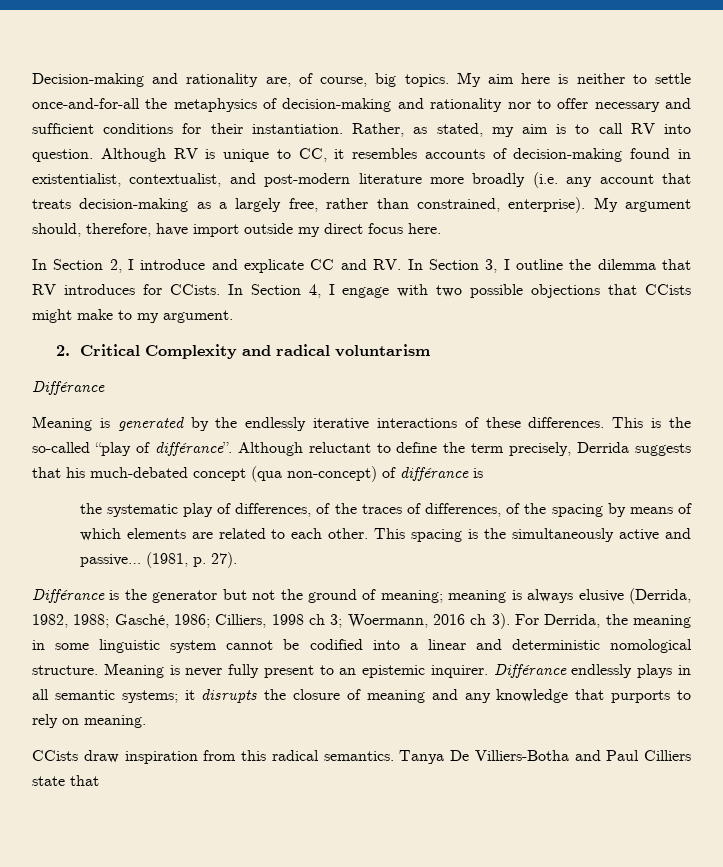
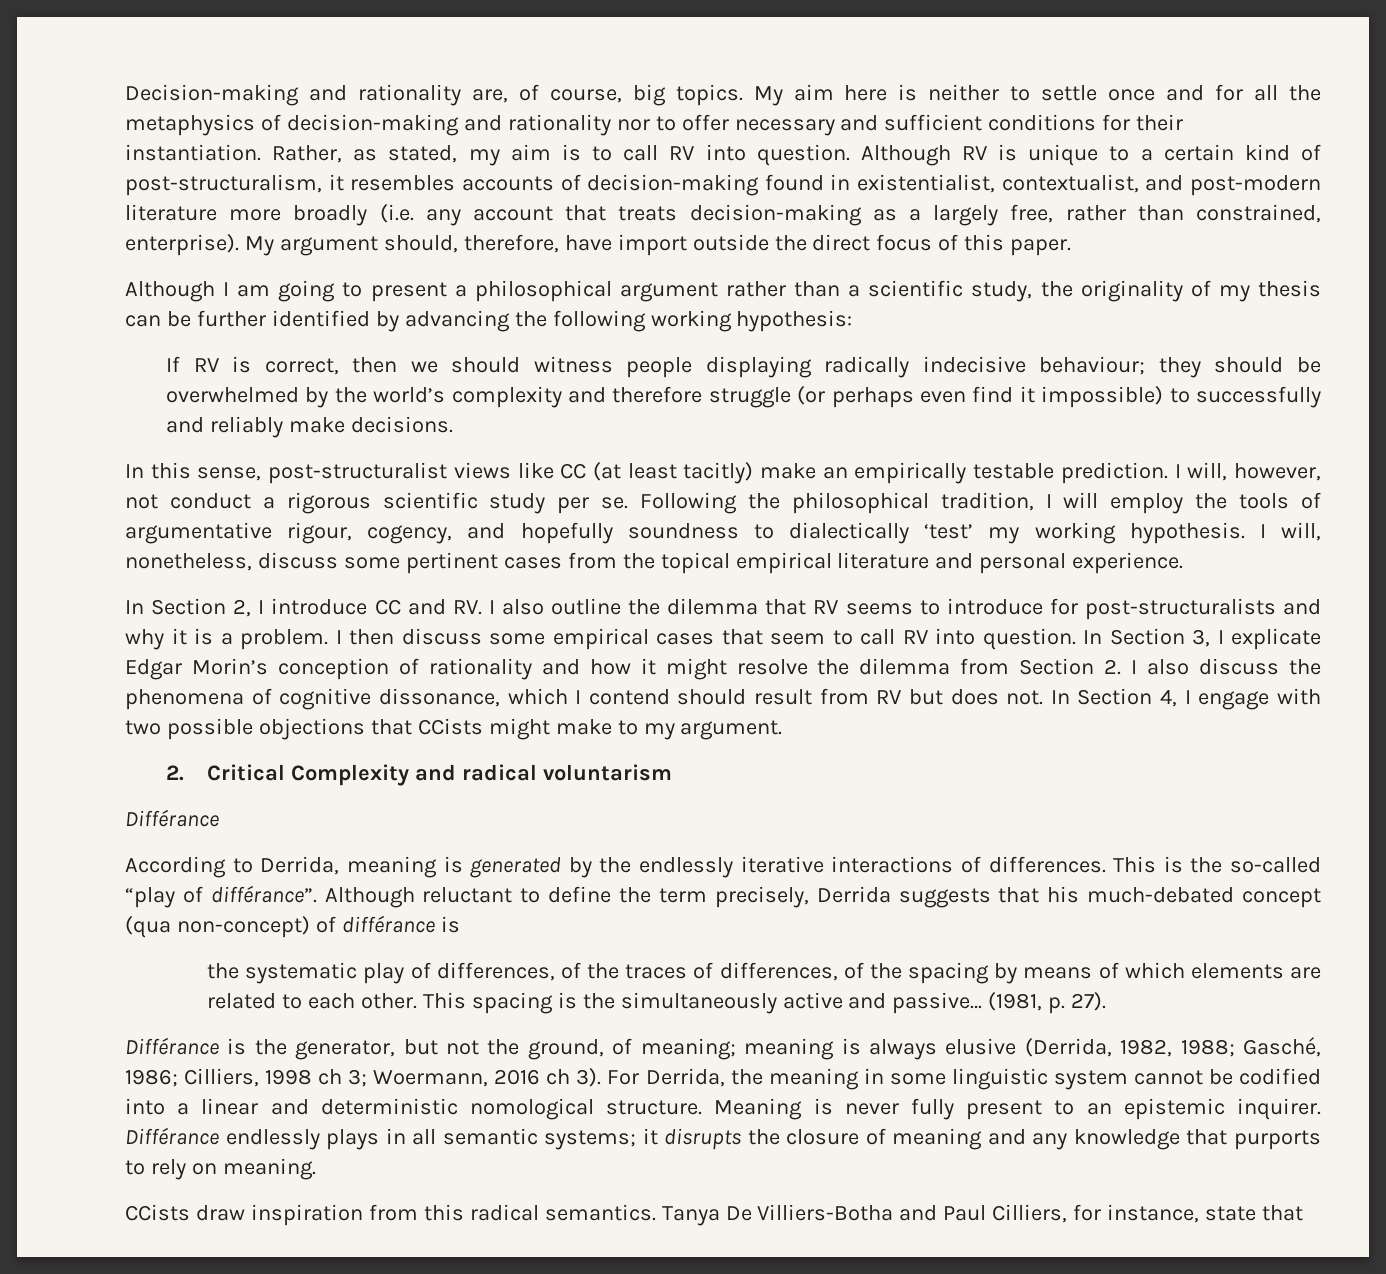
[32,98,140,109] once-and-for-all -> [1108,84,1279,101] once and for all
[298,148,327,162] CC, -> [1140,144,1321,161] [125,174,322,196] a certain kind of post-structuralism,
[298,227,320,237] my -> [774,235,807,251] the
[408,223,441,234] here. -> [938,234,1072,256] [125,280,1321,302] [125,310,853,332] [166,356,1321,378] [166,386,1321,408] [166,416,453,438] [125,462,1322,484] [125,492,1322,514] [125,522,1322,544] [125,552,1184,574] of this paper. // Although I am going to present a philosophical argument rather than a scientific study, the originality of my thesis can be further identified by advancing the following working hypothesis: // If RV is correct, then we should witness people displaying radically indecisive behaviour; they should be overwhelmed by the world’s complexity and therefore struggle (or perhaps even find it impossible) to successfully and reliably make decisions. // In this sense, post-structuralist views like CC (at least tacitly) make an empirically testable prediction. I will, however, not conduct a rigorous scientific study per se. Following the philosophical tradition, I will employ the tools of argumentative rigour, cogency, and hopefully soundness to dialectically ‘test’ my working hypothesis. I will, nonetheless, discuss some pertinent cases from the topical empirical literature and personal experience.
[211,259,305,273] and explicate -> (368, 606) none
[407,259,510,273] In Section 3, I -> [488,599,544,615] I also
[63,284,220,295] introduces for CCists. -> [845,598,1322,620] [125,628,1321,650] [125,658,1321,680] [125,688,1044,710] seems to introduce for post-structuralists and why it is a problem. I then discuss some empirical cases that seem to call RV into question. In Section 3, I explicate Edgar Morin’s conception of rationality and how it might resolve the dilemma from Section 2. I also discuss the phenomena of cognitive dissonance, which I contend should result from RV but does not.
[32,416,92,431] Meaning -> [125,856,437,878] According to Derrida, meaning
[485,417,521,428] these -> (981, 864) none
[152,590,218,603] generator -> [295,1040,396,1060] generator,
[308,589,357,603] ground -> [527,1039,604,1060] ground,
[644,750,691,761] Cilliers -> [992,1204,1200,1223] Cilliers, for instance,

